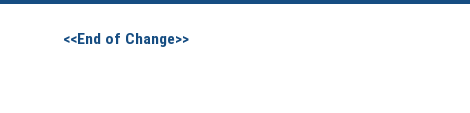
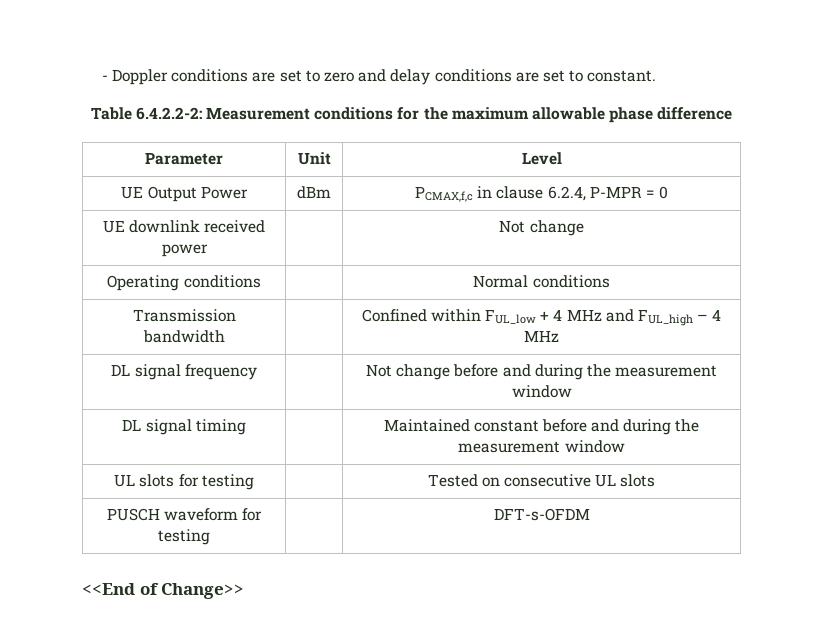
(63, 38) none -> [101,69,657,85] [90,107,733,123] [145,152,223,165] [297,152,331,165] [521,152,562,165] [121,186,248,202] [297,186,331,199] [414,186,669,202] [102,220,266,233] [161,244,208,257] [499,220,584,236] [107,275,261,291] [473,275,610,288] [132,309,236,322] [142,330,225,343] [361,309,722,326] [524,330,559,342] [111,364,257,380] [365,364,718,380] [511,385,572,398] [122,419,246,435] [383,419,700,435] [458,440,625,453] [114,474,254,490] [427,474,656,487] [106,508,263,521] [158,529,210,545] [493,508,590,521] - Doppler conditions are set to zero and delay conditions are set to constant. // Table 6.4.2.2-2: Measurement conditions for the maximum allowable phase difference // Parameter | Unit | Level // UE Output Power | dBm | PCMAX,f,c in clause 6.2.4, P-MPR = 0 // UE downlink received power | | Not change // Operating conditions | | Normal conditions // Transmission bandwidth | | Confined within FUL_low + 4 MHz and FUL_high – 4 MHz // DL signal frequency | | Not change before and during the measurement window // DL signal timing | | Maintained constant before and during the measurement window // UL slots for testing | | Tested on consecutive UL slots // PUSCH waveform for testing | | DFT-s-OFDM //

